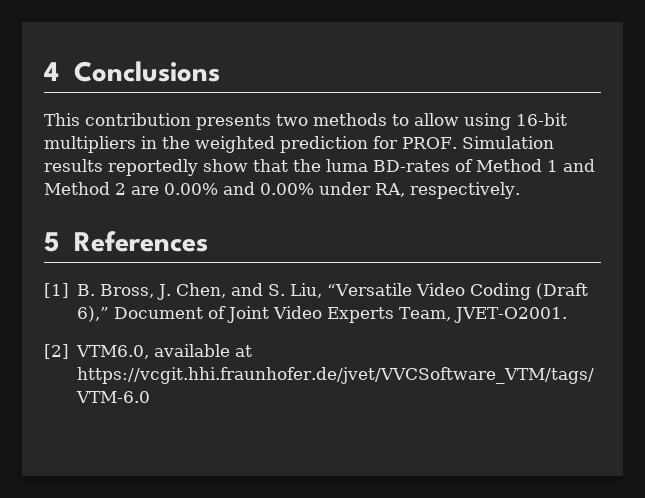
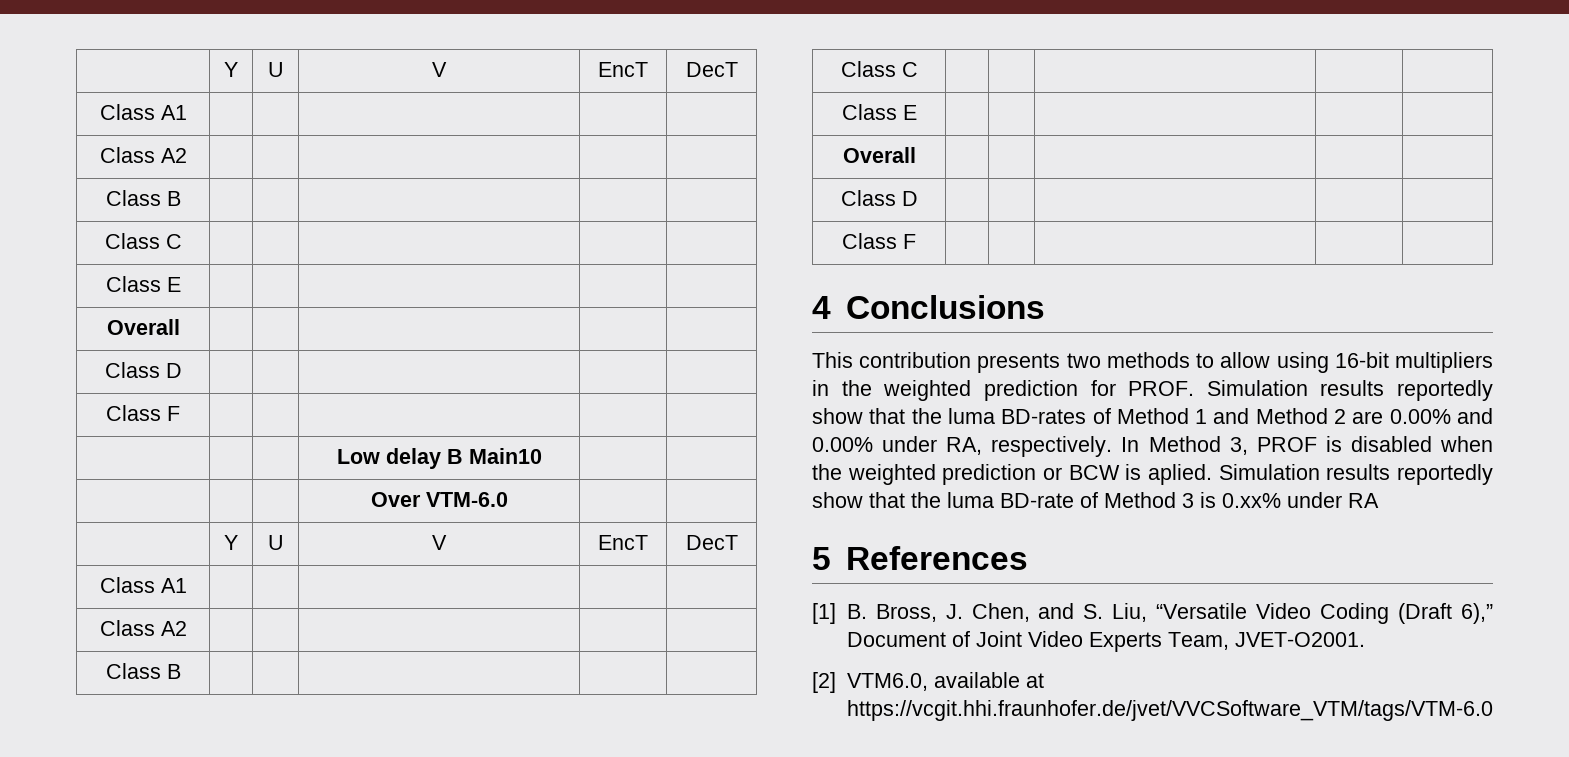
(44, 71) none -> [224,62,238,77] [267,62,284,77] [432,62,447,77] [598,62,648,77] [685,62,738,77] [99,104,187,120] [99,147,187,163] [105,190,181,206] [104,233,182,249] [105,276,181,292] [106,319,180,335] [104,362,182,378] [106,405,180,421] [336,448,542,469] [370,492,508,507] [224,535,238,550] [267,535,284,550] [432,535,447,550] [598,535,648,550] [685,535,738,550] [99,577,187,593] [99,620,187,636] [105,663,181,679] [840,61,918,77] [841,104,917,120] [842,147,916,163] [840,190,918,206] [842,233,916,249] | Y | U | V | EncT | DecT // Class A1 | | | | | // Class A2 | | | | | // Class B | | | | | // Class C | | | | | // Class E | | | | | // Overall | | | | | // Class D | | | | | // Class F | | | | | // | | | Low delay B Main10 | | // | | | Over VTM-6.0 | | // | Y | U | V | EncT | DecT // Class A1 | | | | | // Class A2 | | | | | // Class B | | | | | // Class C | | | | | // Class E | | | | | // Overall | | | | | // Class D | | | | | // Class F | | | | | //
(520, 190) none -> [1121,436,1493,455] [812,464,1493,485] [812,492,1379,508] In Method 3, PROF is disabled when the weighted prediction or BCW is aplied. Simulation results reportedly show that the luma BD-rate of Method 3 is 0.xx% under RA

